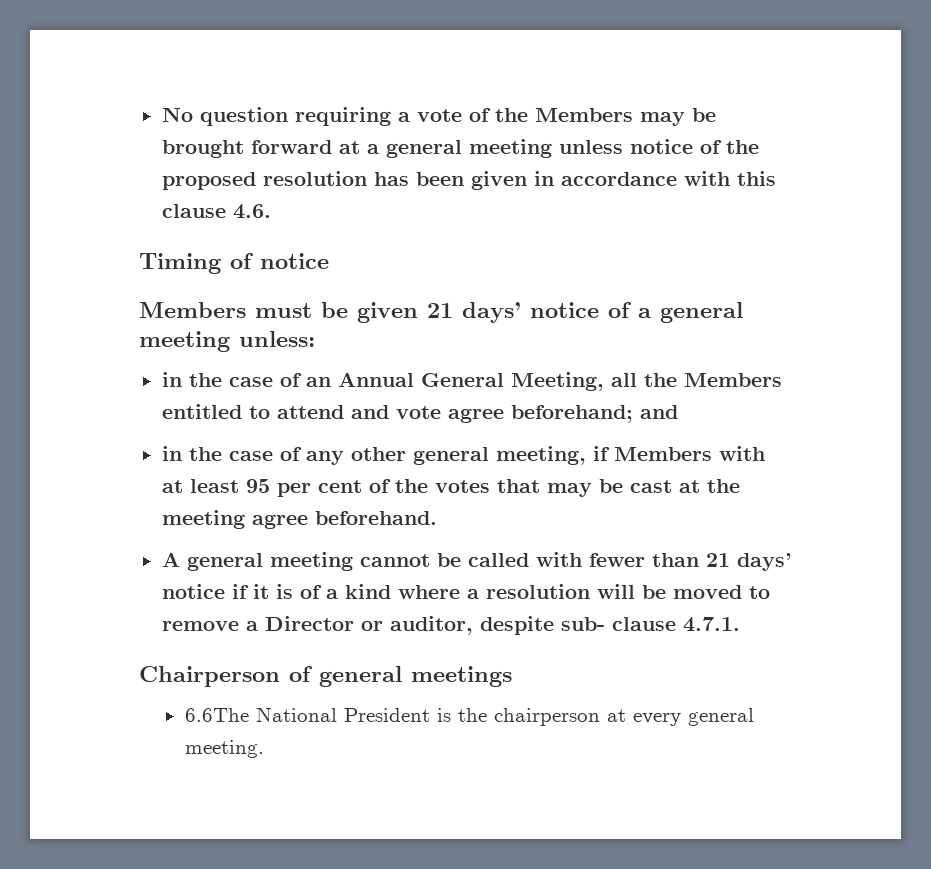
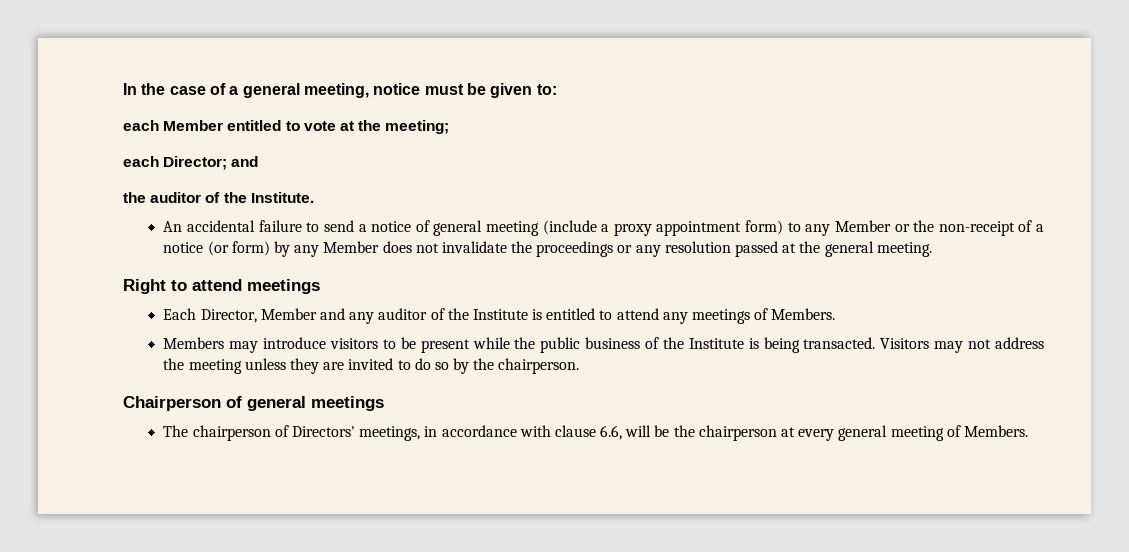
[161,107,716,126] [161,139,759,158] [161,171,776,190] [161,204,271,219] [139,253,329,274] [139,302,743,323] [139,331,315,352] [161,372,782,391] [161,404,678,423] [161,446,765,465] [161,479,740,497] [161,510,437,529] [161,552,792,571] [161,584,770,599] [161,616,740,635] [139,666,512,687] [184,707,451,722] No question requiring a vote of the Members may be brought forward at a general meeting unless notice of the proposed resolution has been given in accordance with this clause 4.6. // Timing of notice // Members must be given 21 days’ notice of a general meeting unless: // in the case of an Annual General Meeting, all the Members entitled to attend and vote agree beforehand; and // in the case of any other general meeting, if Members with at least 95 per cent of the votes that may be cast at the meeting agree beforehand. // A general meeting cannot be called with fewer than 21 days’ notice if it is of a kind where a resolution will be moved to remove a Director or auditor, despite sub- clause 4.7.1. // Chairperson of general meetings // 6.6The National President is -> [123,83,557,98] [123,120,450,134] [123,156,259,170] [123,192,314,203] [163,220,1045,236] [163,241,932,257] [123,279,320,294] [163,308,836,324] [163,337,1045,353] [163,358,580,374] [123,396,384,411] [163,425,670,441] In the case of a general meeting, notice must be given to: // each Member entitled to vote at the meeting; // each Director; and // the auditor of the Institute. // An accidental failure to send a notice of general meeting (include a proxy appointment form) to any Member or the non-receipt of a notice (or form) by any Member does not invalidate the proceedings or any resolution passed at the general meeting. // Right to attend meetings // Each Director, Member and any auditor of the Institute is entitled to attend any meetings of Members. // Members may introduce visitors to be present while the public business of the Institute is being transacted. Visitors may not address the meeting unless they are invited to do so by the chairperson. // Chairperson of general meetings // The chairperson of Directors' meetings, in accordance with clause 6.6, will be
[184,740,264,758] meeting. -> [890,425,1028,441] meeting of Members.

